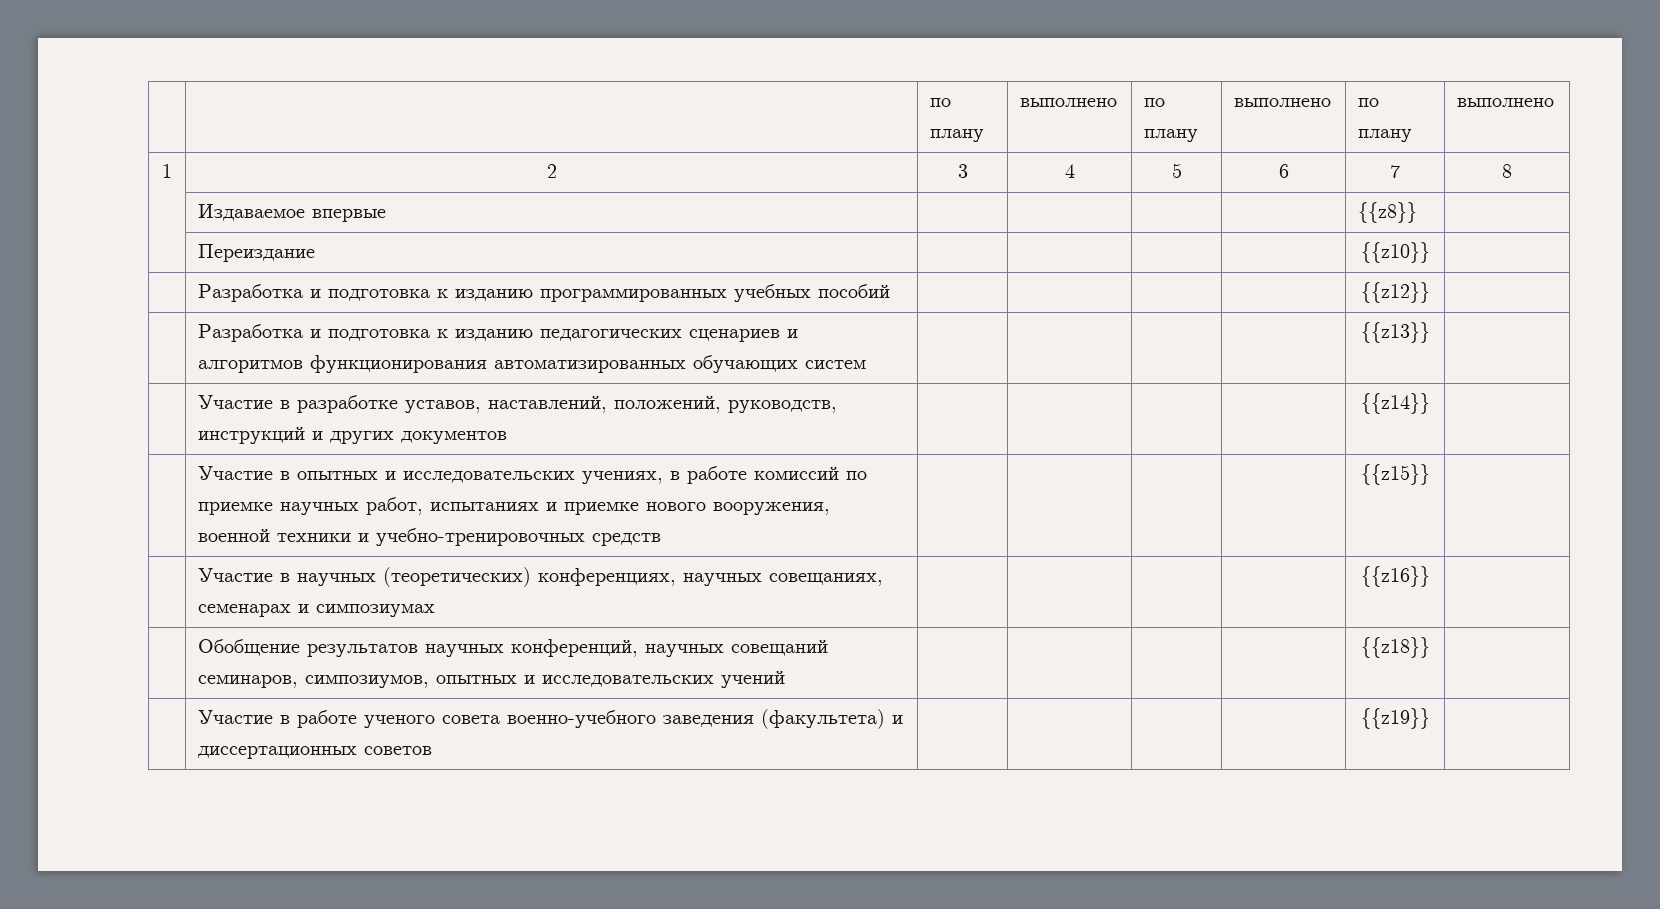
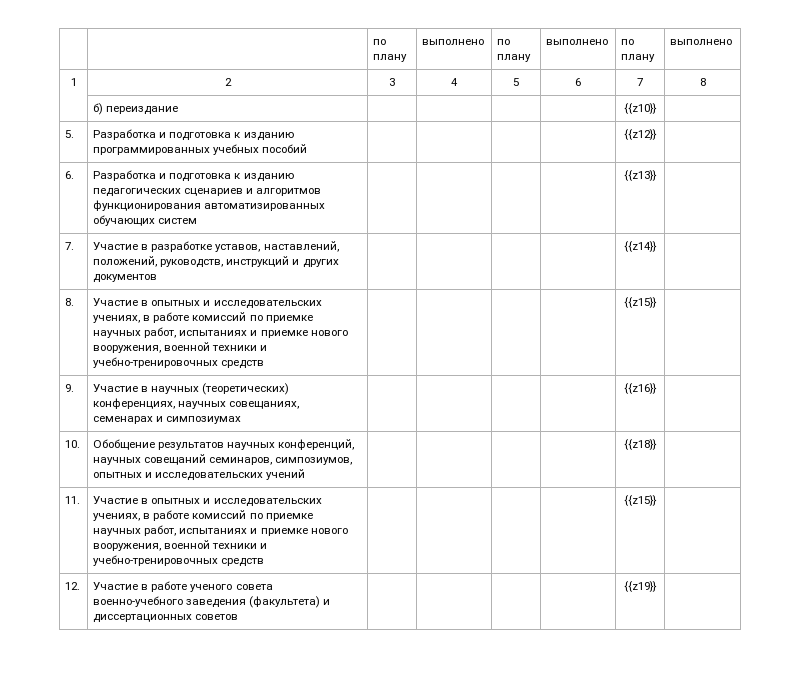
[198,204,387,222] [1358,202,1418,223] [198,244,316,262] Издаваемое впервые | | | | | {{z8}} | // | Переиздание -> [93,103,179,115] б) переиздание
(1430, 252) none -> [65,130,75,138] 5.
(1430, 292) none -> [65,171,75,179] 6.
(1430, 332) none -> [65,242,75,250] 7.
(1430, 403) none -> [65,298,75,306] 8.
(1430, 474) none -> [65,384,75,392] 9.
(1430, 576) none -> [65,440,81,448] 10.
(1430, 647) none -> [65,496,81,504] [93,496,322,507] [93,510,313,521] [93,525,348,536] [93,540,268,551] [93,555,265,567] [624,495,657,506] [65,582,81,590] 11. | Участие в опытных и исследовательских учениях, в работе комиссий по приемке научных работ, испытаниях и приемке нового вооружения, военной техники и учебно-тренировочных средств | | | | | {{z15}} | // 12.

